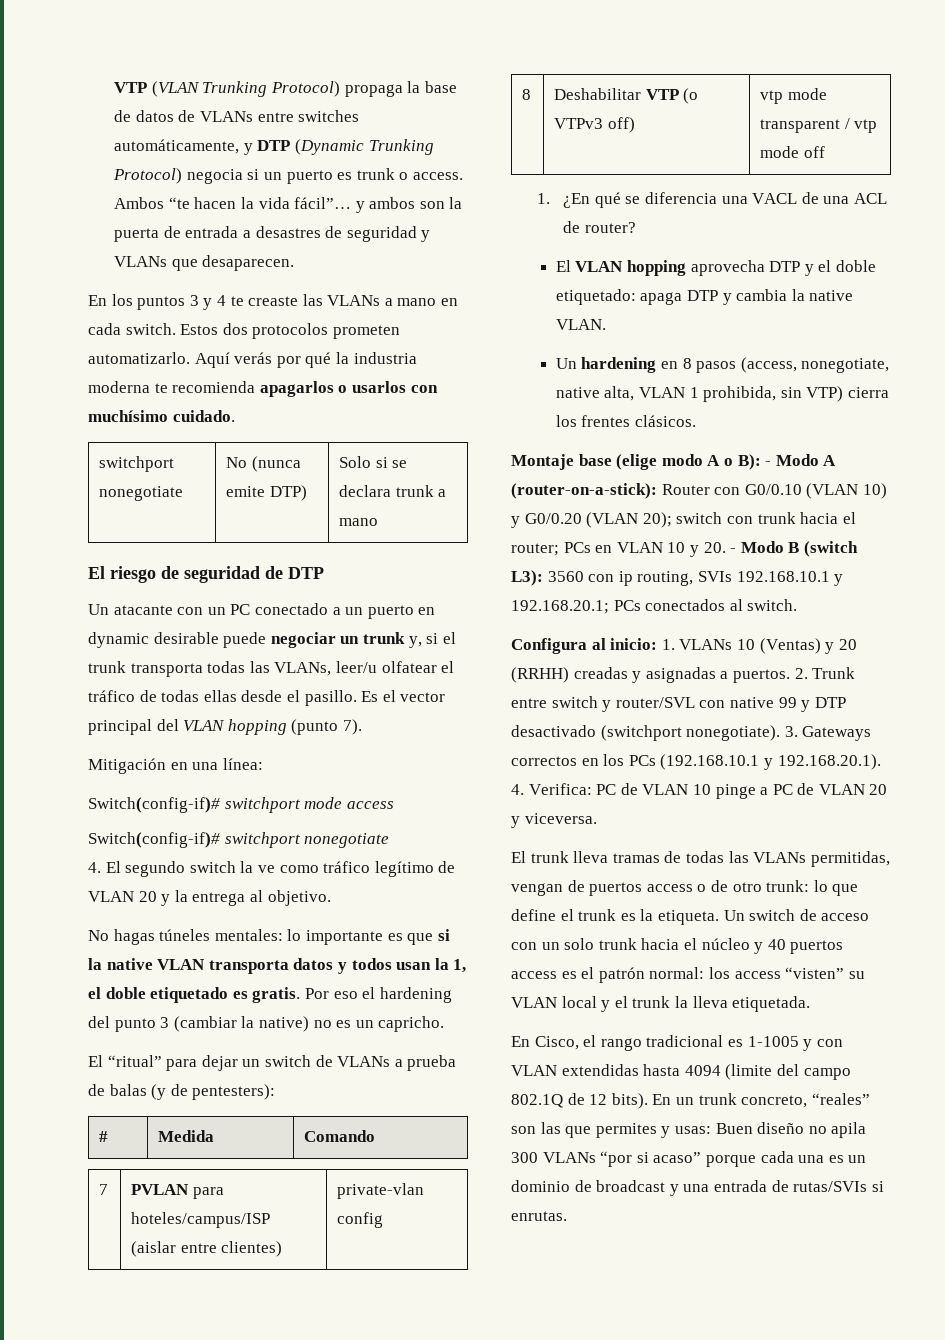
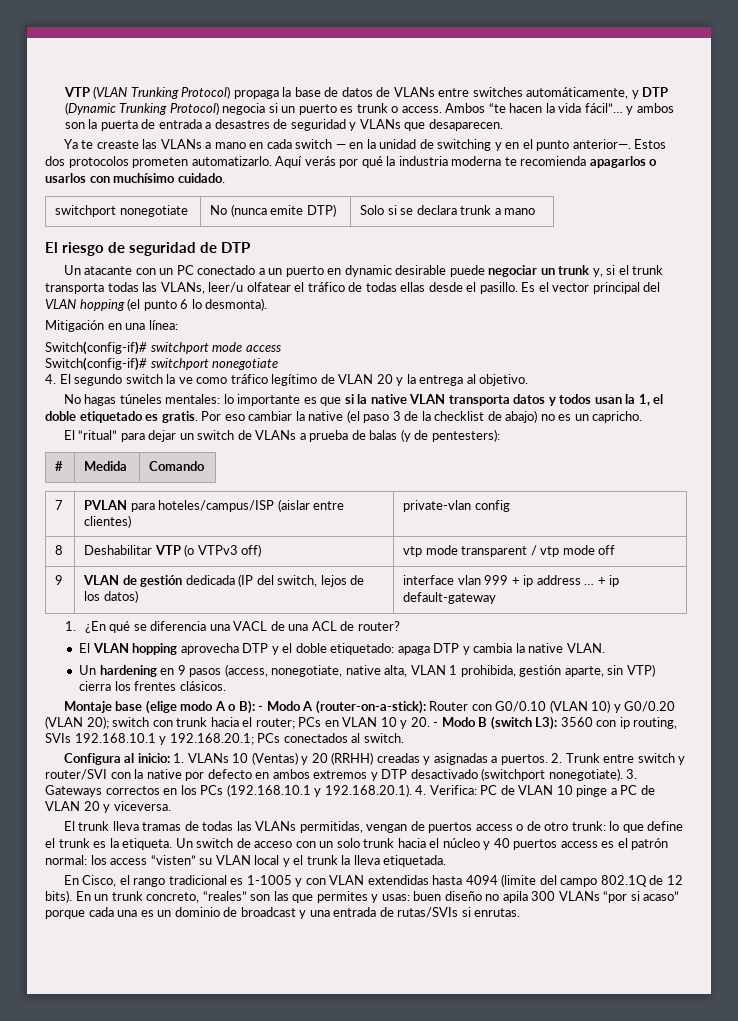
[88,294,226,310] En los puntos 3 y 4 -> [63,139,78,149] Ya
[125,323,176,335] switch. -> [295,139,631,151] switch — en la unidad de switching y en el punto anterior—.
[291,719,362,735] (punto 7). -> [127,298,268,311] (el punto 6 lo desmonta).
[362,987,452,1003] [88,1016,309,1032] el hardening del punto 3 (cambiar la native) -> [248,410,538,423] cambiar la native (el paso 3 de la checklist de abajo)
(825, 152) none -> [55,575,64,585] [83,574,365,587] [84,590,138,603] [403,575,620,587] [403,592,497,604] // 9 | VLAN de gestión dedicada (IP del switch, lejos de los datos) | interface vlan 999 + ip address … + ip default-gateway
[682,358,692,369] 8 -> [177,665,186,675] 9
(777, 394) none -> [519,665,604,677] gestión aparte,
[615,697,797,708] router/SVL con native 99 -> [45,769,368,781] router/SVI con la native por defecto en ambos extremos
[715,1123,753,1134] Buen -> [413,891,442,901] buen

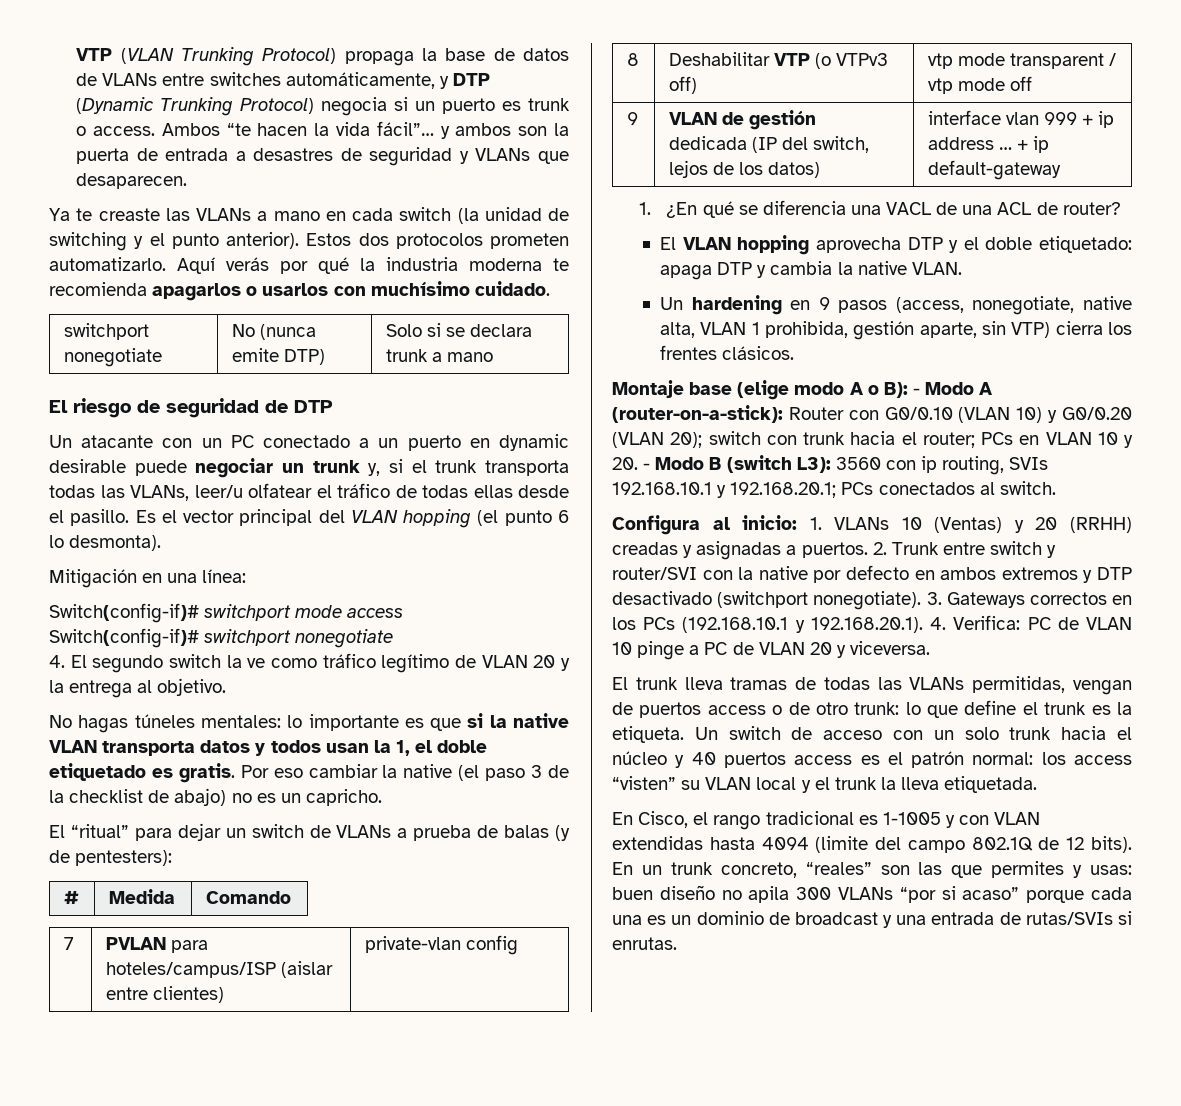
[335,139,376,149] — en la -> [457,208,479,224] (la
[505,142,520,149] en -> (144, 242) none
[572,139,631,149] anterior—. -> [226,232,299,249] anterior).

